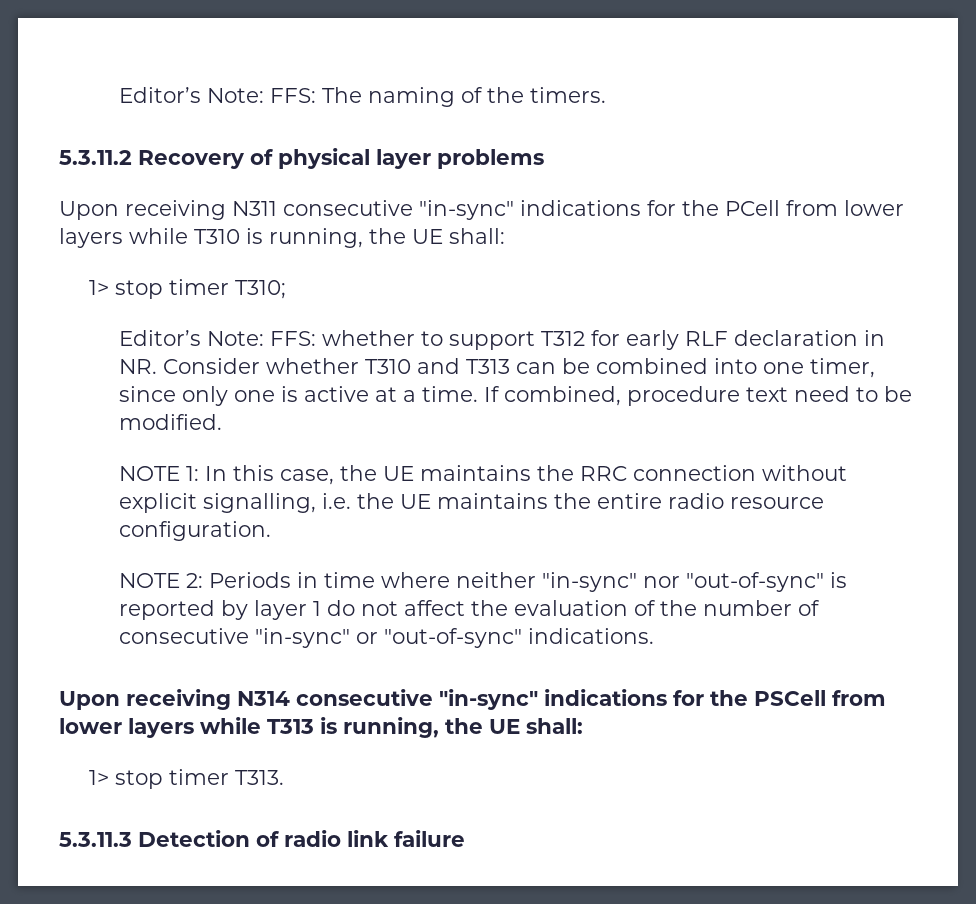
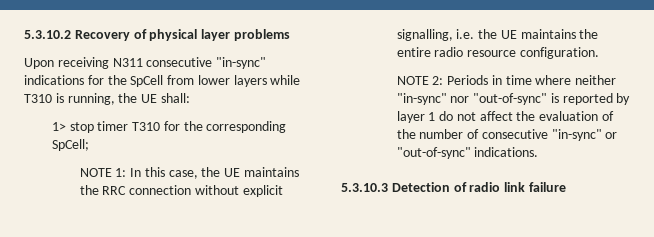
[119,87,607,107] [59,150,132,165] Editor’s Note: FFS: The naming of the timers. // 5.3.11.2 -> [24,30,71,39] 5.3.10.2
[725,200,780,216] PCell -> [130,75,164,87] SpCell
[235,280,287,299] [119,330,886,350] [119,358,876,378] [119,386,913,406] [119,414,223,430] T310; // Editor’s Note: FFS: whether to support T312 for early RLF declaration in NR. Consider whether T310 and T313 can be combined into one timer, since only one is active at a time. If combined, procedure text need to be modified. -> [132,121,287,133] [51,139,89,151] T310 for the corresponding SpCell;
[59,689,886,710] [59,717,583,738] [89,769,285,789] [59,832,132,847] Upon receiving N314 consecutive "in-sync" indications for the PSCell from lower layers while T313 is running, the UE shall: // 1> stop timer T313. // 5.3.11.3 -> [341,183,388,192] 5.3.10.3

